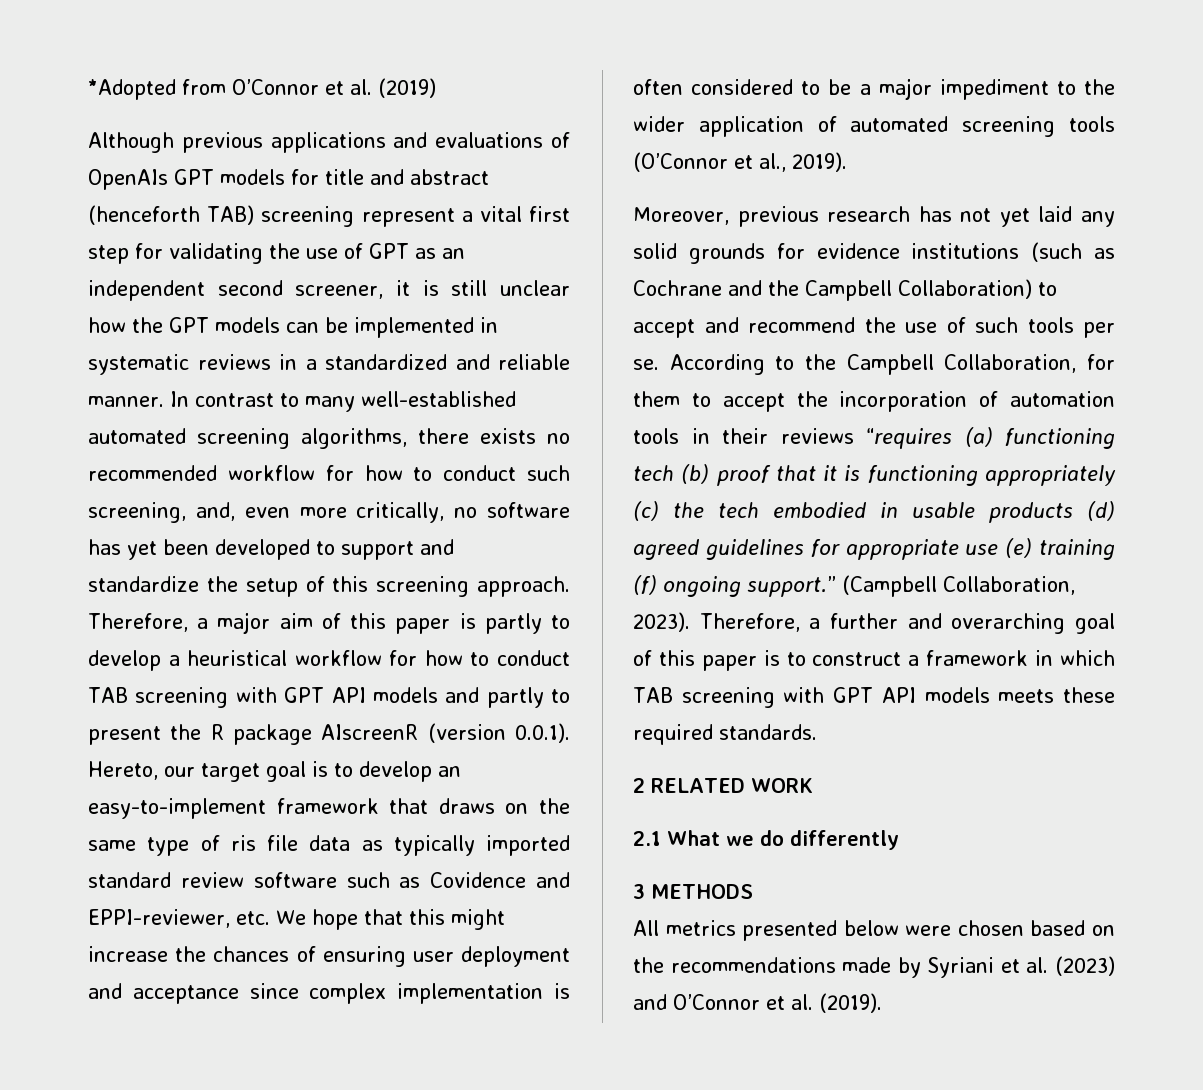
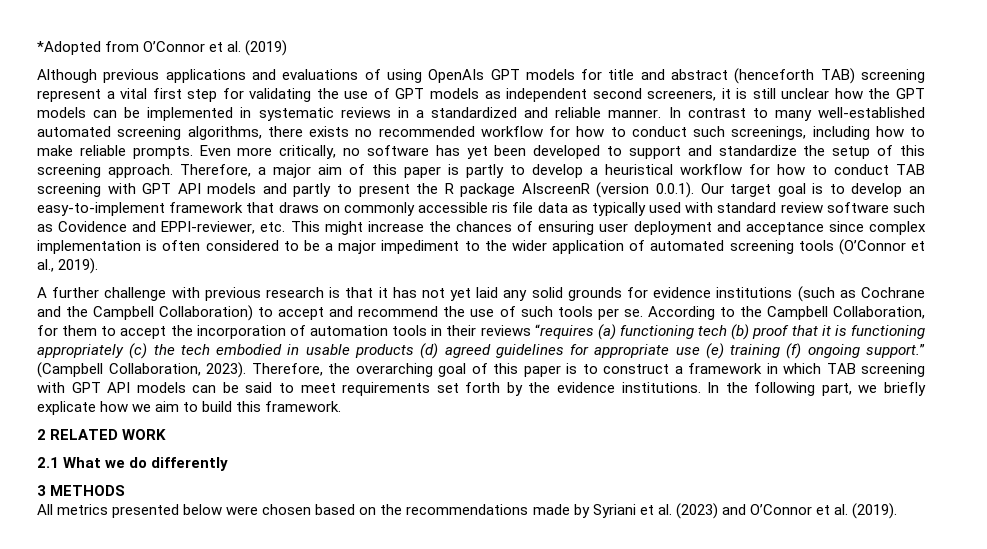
(570, 140) none -> [386,69,422,83] using
[415,248,465,259] as an -> [430,88,501,99] models as
[295,285,384,299] screener, -> [647,90,717,101] screeners,
[88,502,290,523] screening, and, even -> [731,126,925,140] [37,145,231,159] screenings, including how to make reliable prompts. Even
[88,761,195,780] Hereto, our -> [700,183,724,194] Our
[539,798,571,814] [88,835,220,856] the same type of -> [343,202,489,216] commonly accessible
[486,835,570,856] imported -> [649,202,714,213] used with
[276,909,445,930] We hope that this -> [290,221,320,232] This
[633,206,911,227] Moreover, previous research -> [37,287,388,301] A further challenge with previous research is that it
[809,613,942,629] a further and -> [328,363,350,374] the
[998,687,1115,703] [633,724,817,745] meets these required standards. -> [192,382,926,396] [37,401,342,415] can be said to meet requirements set forth by the evidence institutions. In the following part, we briefly explicate how we aim to build this framework.

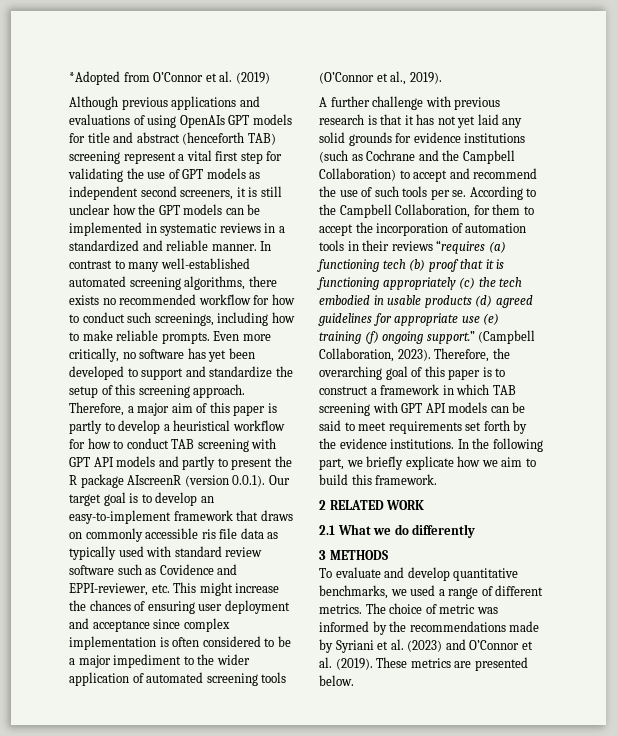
[37,504,377,518] All metrics presented below were chosen based on -> [319,567,519,581] [319,585,544,599] [319,603,498,614] [319,621,387,635] To evaluate and develop quantitative benchmarks, we used a range of different metrics. The choice of metric was informed by
(897, 511) none -> [376,657,528,671] [319,675,354,686] These metrics are presented below.

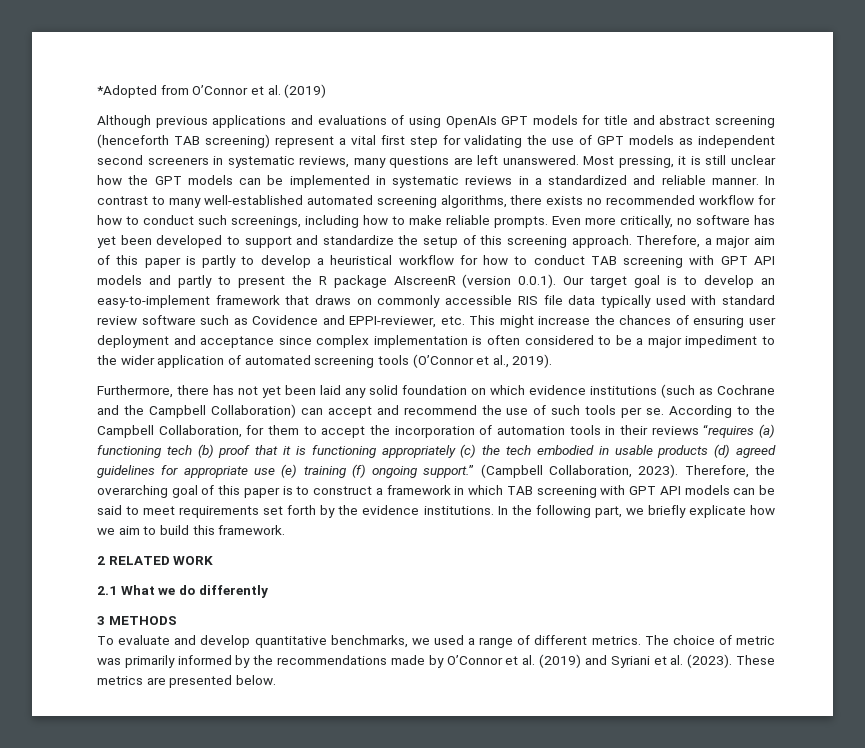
[182,132,276,145] [69,151,120,164] (henceforth TAB) screening -> [715,116,775,128] [97,134,270,148] screening (henceforth TAB screening)
[180,190,234,200] screeners, -> [147,155,674,168] screeners in systematic reviews, many questions are left unanswered. Most pressing,
[201,529,216,539] ris -> [517,296,538,305] RIS
[267,532,279,539] as -> (596, 300) none
[319,96,501,110] [319,114,414,125] A further challenge with previous research is that it -> [97,385,209,398] Furthermore, there
(476, 122) none -> [285,385,316,395] been
[348,132,412,146] grounds for -> [402,385,525,395] foundation on which
[399,170,410,179] to -> [300,408,323,415] can
(498, 610) none -> [124,655,175,668] primarily
[335,639,533,653] [319,657,373,670] Syriani et al. (2023) and O’Connor et al. (2019). -> [446,654,733,668] O’Connor et al. (2019) and Syriani et al. (2023).

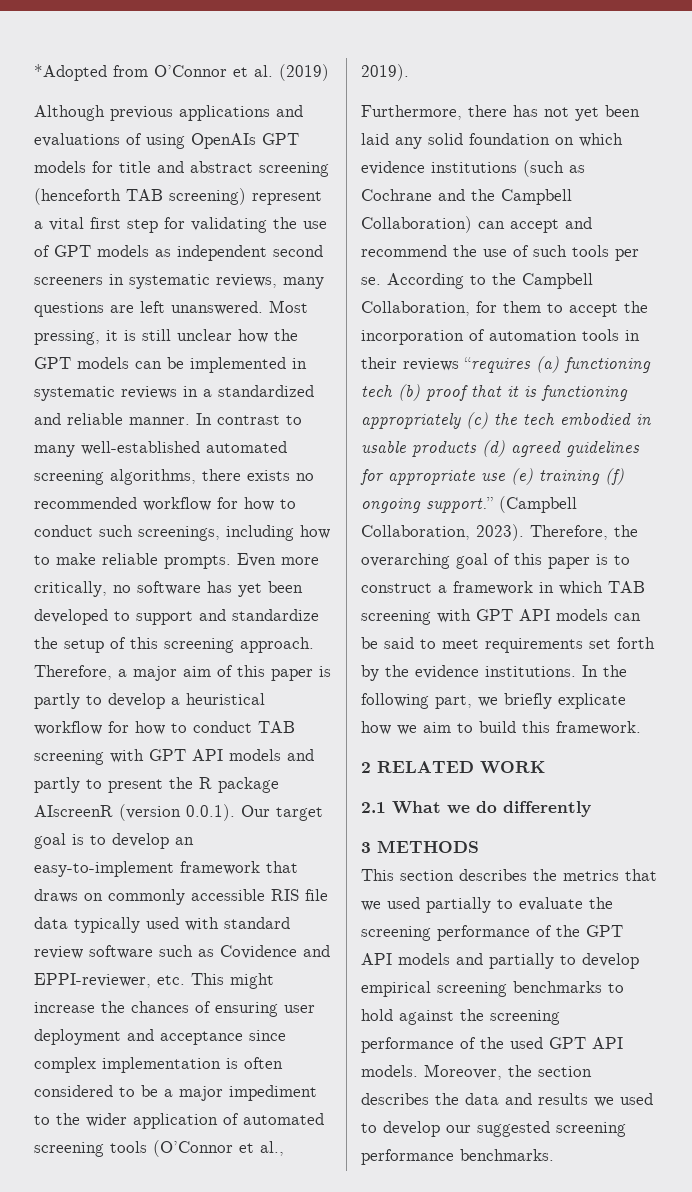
[97,635,775,648] [97,654,776,668] [97,675,276,688] To evaluate and develop quantitative benchmarks, we used a range of different metrics. The choice of metric was primarily informed by the recommendations made by O’Connor et al. (2019) and Syriani et al. (2023). These metrics are presented below. -> [361,869,657,881] [361,897,613,913] [361,925,623,941] [361,953,639,969] [361,981,624,997] [361,1009,560,1025] [361,1037,623,1053] [361,1064,592,1080] [361,1093,653,1107] [361,1121,626,1137] [361,1149,554,1165] This section describes the metrics that we used partially to evaluate the screening performance of the GPT API models and partially to develop empirical screening benchmarks to hold against the screening performance of the used GPT API models. Moreover, the section describes the data and results we used to develop our suggested screening performance benchmarks.

